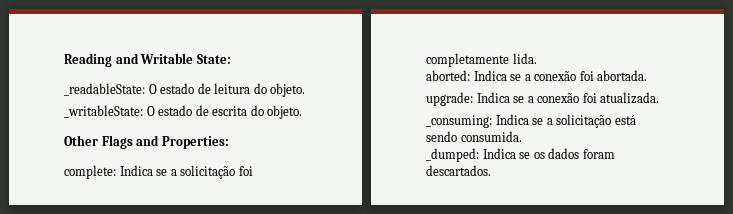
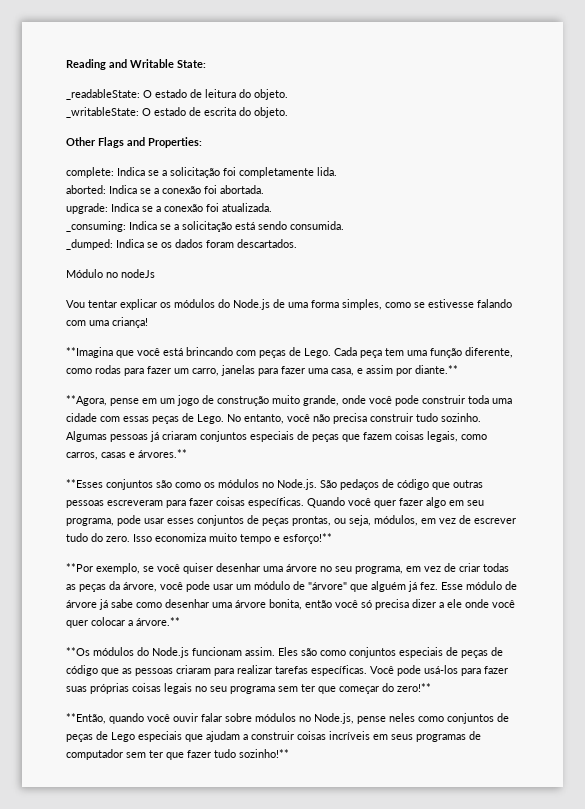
(491, 170) none -> [66,269,155,278] [66,299,512,310] [66,317,148,328] [66,347,513,358] [66,365,458,376] [66,395,512,406] [66,413,481,424] [66,431,487,442] [66,449,187,460] [66,479,483,490] [66,497,484,508] [66,515,516,526] [66,533,332,544] [66,563,509,574] [66,581,517,592] [66,599,515,610] [66,617,180,628] [66,647,503,658] [66,665,508,676] [66,683,431,694] [66,713,509,724] [66,731,481,742] [66,749,289,760] // Módulo no nodeJs // Vou tentar explicar os módulos do Node.js de uma forma simples, como se estivesse falando com uma criança! // **Imagina que você está brincando com peças de Lego. Cada peça tem uma função diferente, como rodas para fazer um carro, janelas para fazer uma casa, e assim por diante.** // **Agora, pense em um jogo de construção muito grande, onde você pode construir toda uma cidade com essas peças de Lego. No entanto, você não precisa construir tudo sozinho. Algumas pessoas já criaram conjuntos especiais de peças que fazem coisas legais, como carros, casas e árvores.** // **Esses conjuntos são como os módulos no Node.js. São pedaços de código que outras pessoas escreveram para fazer coisas específicas. Quando você quer fazer algo em seu programa, pode usar esses conjuntos de peças prontas, ou seja, módulos, em vez de escrever tudo do zero. Isso economiza muito tempo e esforço!** // **Por exemplo, se você quiser desenhar uma árvore no seu programa, em vez de criar todas as peças da árvore, você pode usar um módulo de "árvore" que alguém já fez. Esse módulo de árvore já sabe como desenhar uma árvore bonita, então você só precisa dizer a ele onde você quer colocar a árvore.** // **Os módulos do Node.js funcionam assim. Eles são como conjuntos especiais de peças de código que as pessoas criaram para realizar tarefas específicas. Você pode usá-los para fazer suas próprias coisas legais no seu programa sem ter que começar do zero!** // **Então, quando você ouvir falar sobre módulos no Node.js, pense neles como conjuntos de peças de Lego especiais que ajudam a construir coisas incríveis em seus programas de computador sem ter que fazer tudo sozinho!**

